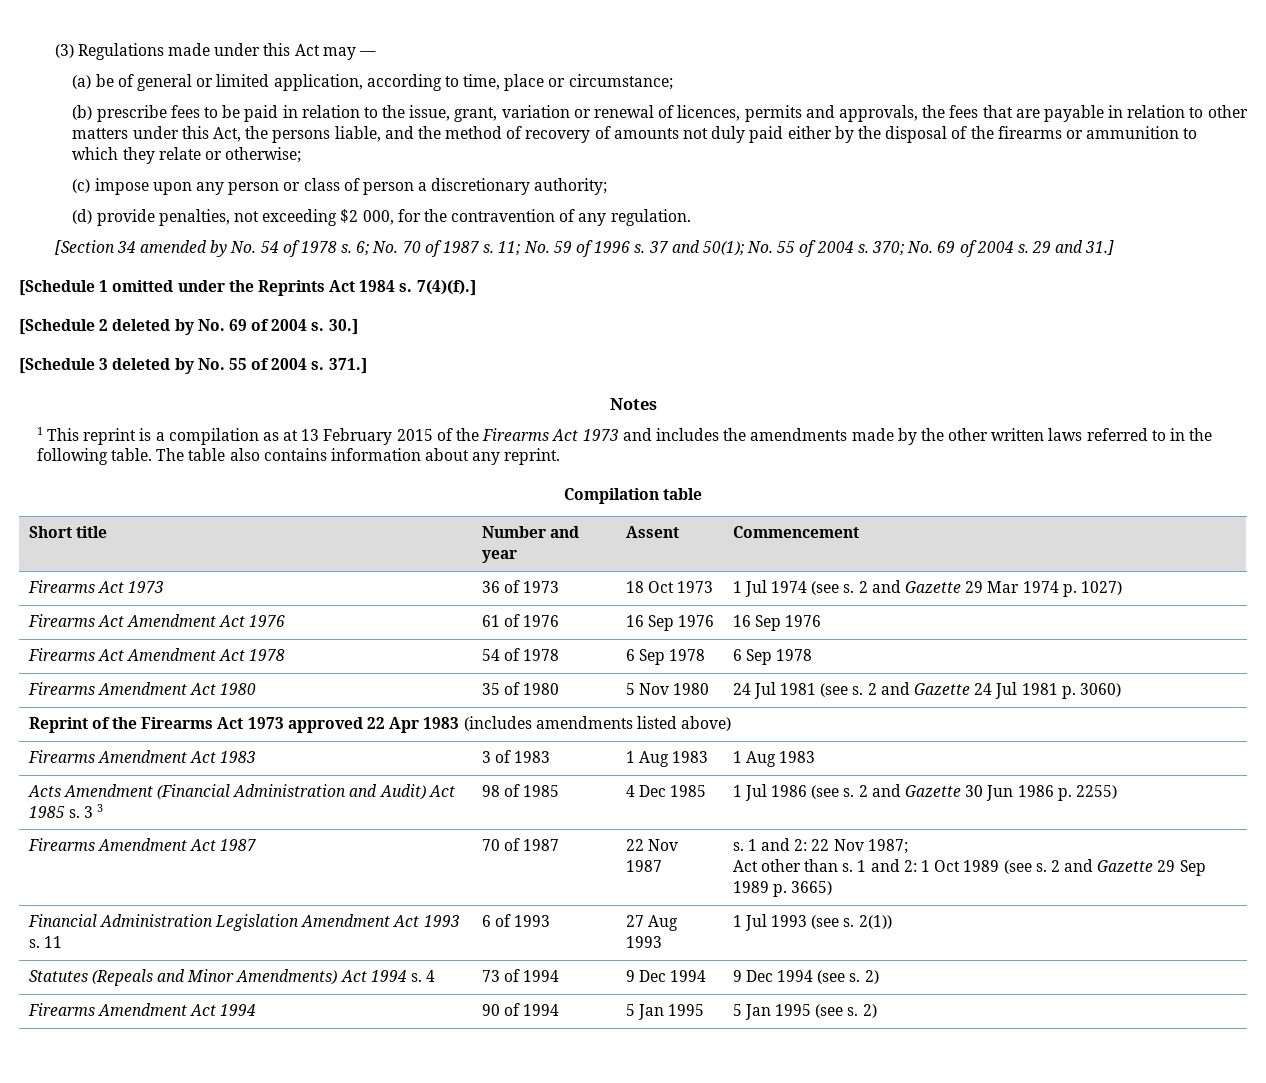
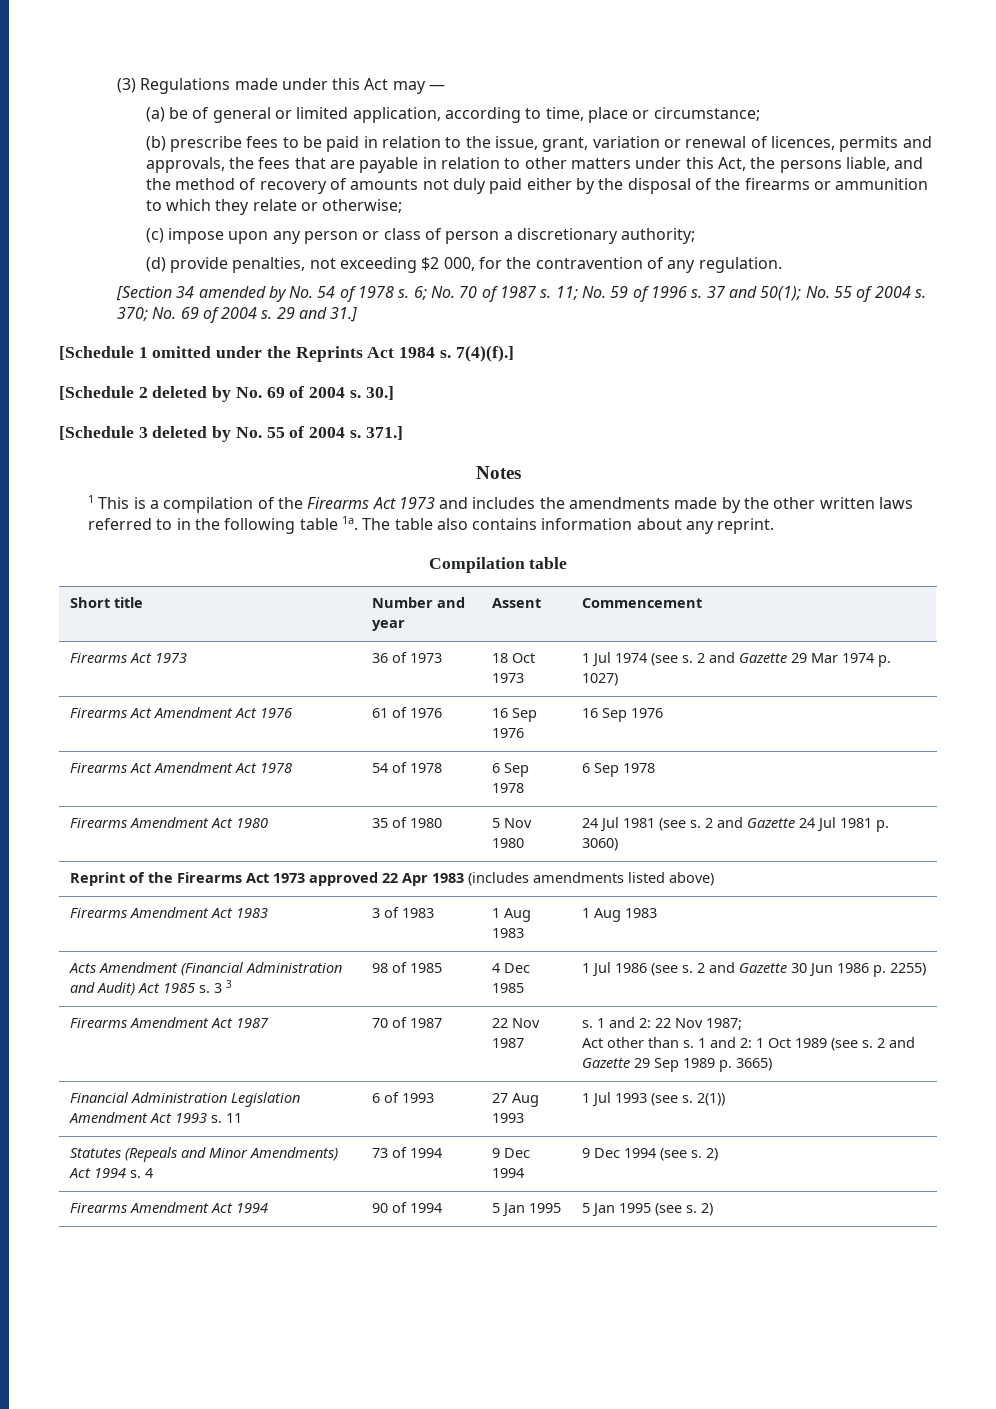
[83,428,137,445] reprint -> (130, 503) none
[262,428,433,445] as at 13 February 2015 -> (254, 505) none
[111,448,153,461] table. -> [299,516,358,530] table 1a.

